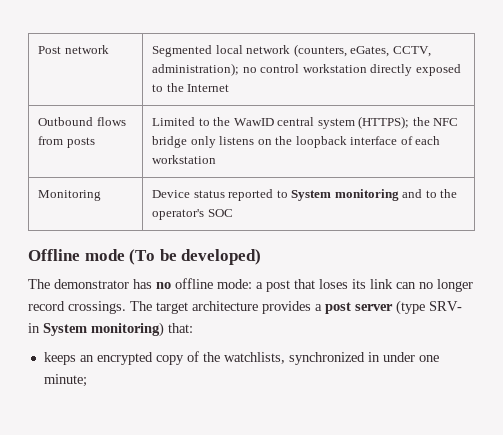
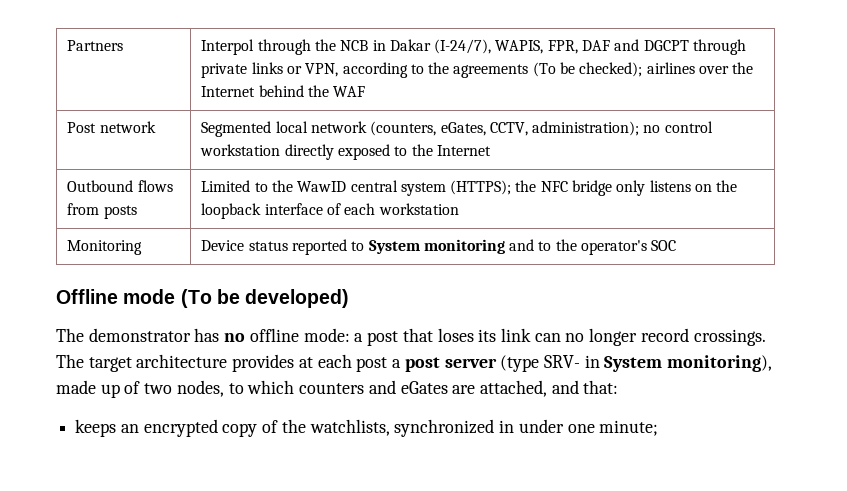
(38, 50) none -> [67,40,124,51] [201,39,747,55] [201,62,754,78] [201,85,366,97] Partners | Interpol through the NCB in Dakar (I-24/7), WAPIS, FPR, DAF and DGCPT through private links or VPN, according to the agreements (To be checked); airlines over the Internet behind the WAF //
(311, 307) none -> [298,354,388,372] at each post
[91,322,164,337] monitoring) -> [667,355,773,372] [56,380,579,398] monitoring), made up of two nodes, to which counters and eGates are attached, and

